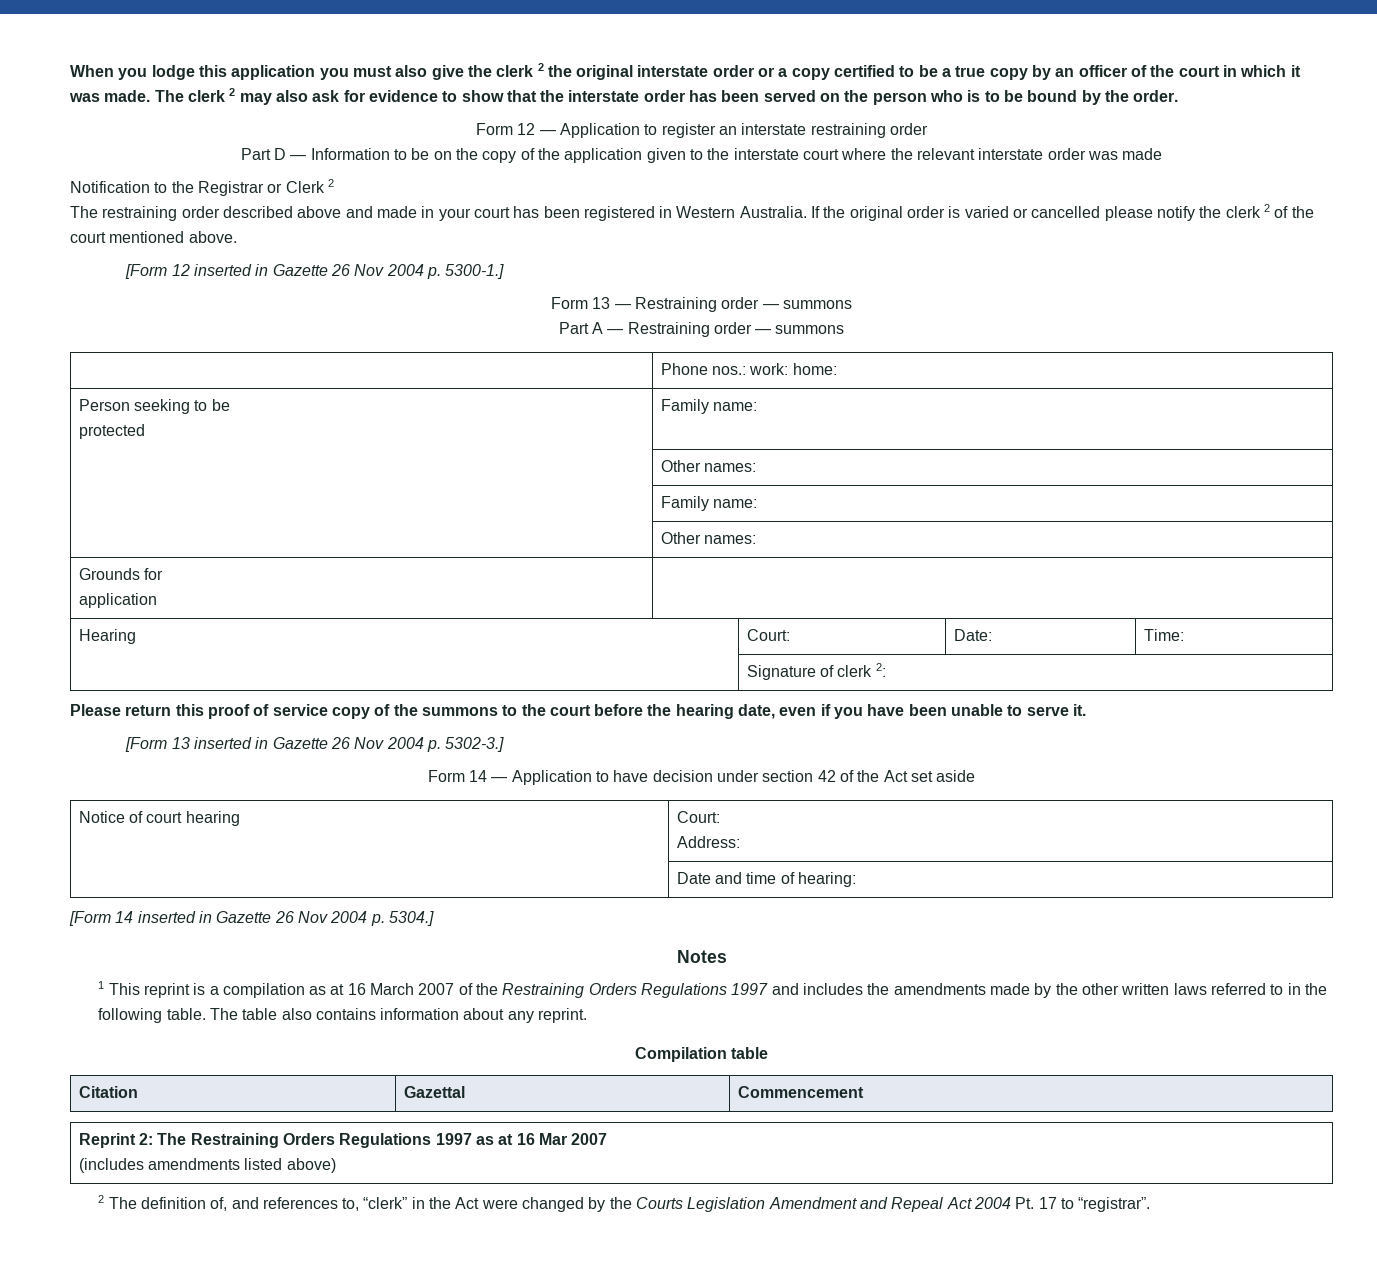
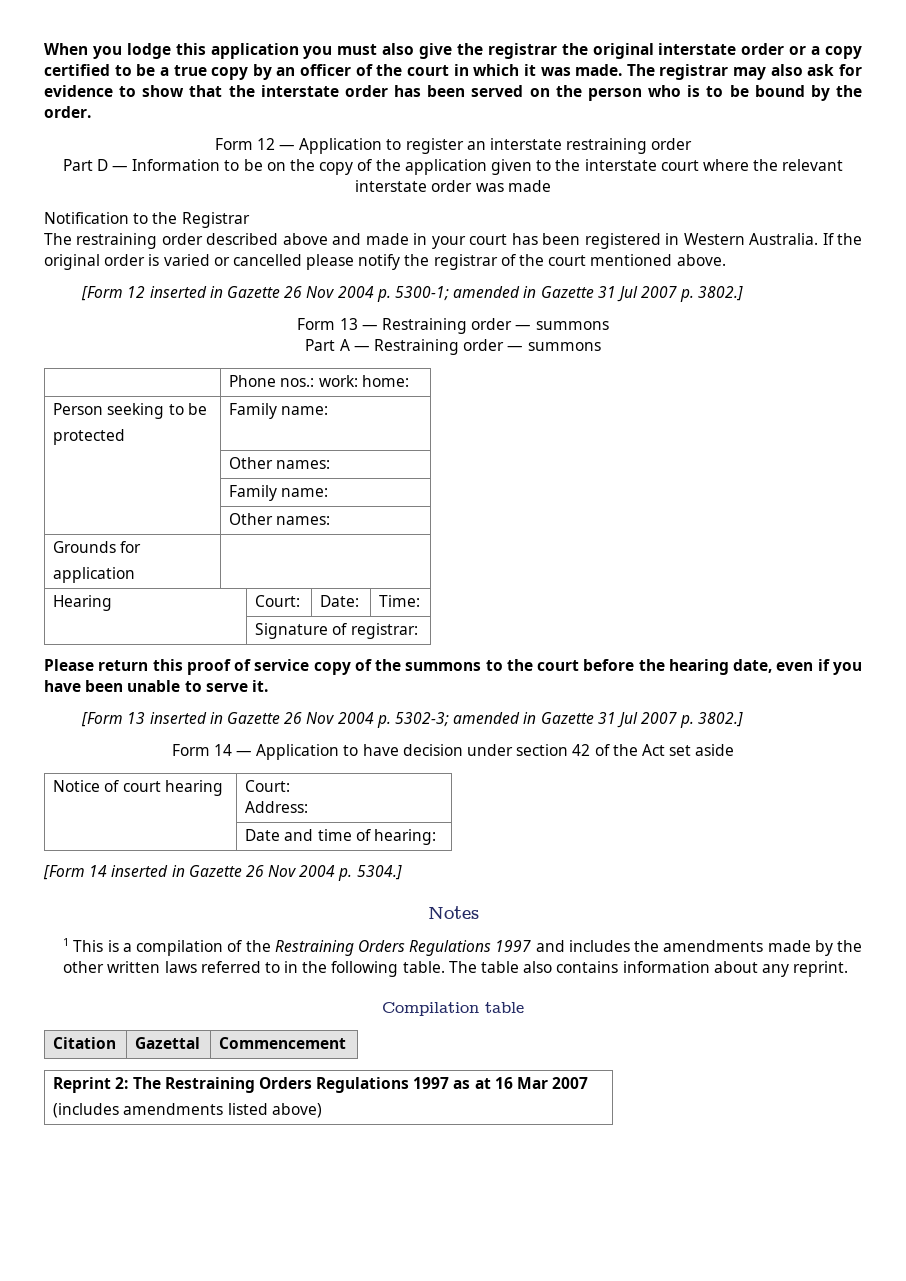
[496,63,544,77] clerk 2 -> [487,43,557,59] registrar
[187,88,236,102] clerk 2 -> [659,64,729,80] registrar
[267,179,334,193] or Clerk 2 -> (250, 220) none
[1225,204,1270,218] clerk 2 -> [433,254,498,270] registrar
[445,264,505,279] 5300-1.] -> [394,286,744,302] 5300-1; amended in Gazette 31 Jul 2007 p. 3802.]
[837,663,886,677] clerk 2: -> [350,623,418,639] registrar:
[445,737,505,752] 5302-3.] -> [394,712,744,728] 5302-3; amended in Gazette 31 Jul 2007 p. 3802.]
[143,983,190,998] reprint -> (104, 946) none
[309,983,455,995] as at 16 March 2007 -> (224, 948) none
[98,1195,1151,1212] // 2 The definition of, and references to, “clerk” in the Act were changed by the Courts Legislation Amendment and Repeal Act 2004 Pt. 17 to “registrar”. -> (322, 1110) none

